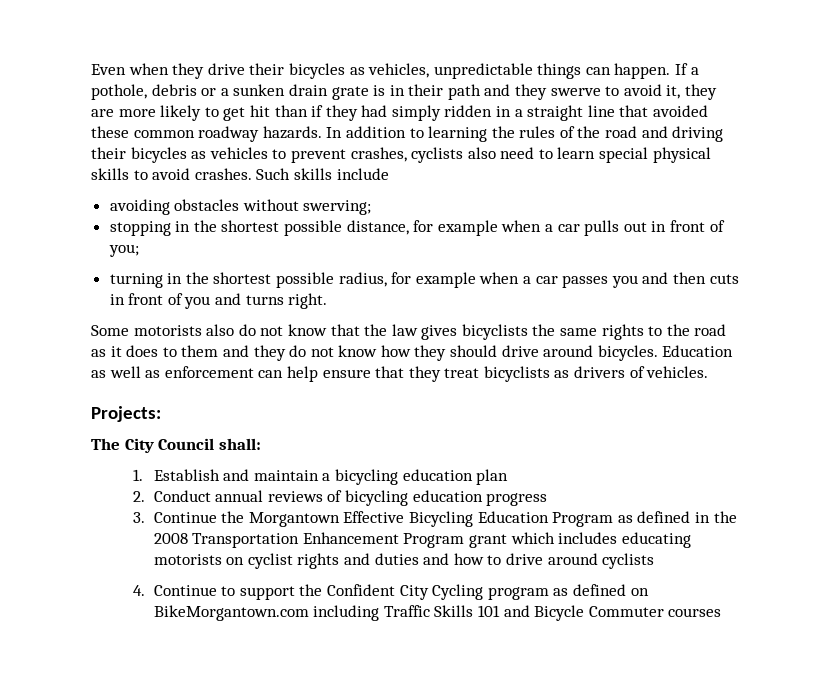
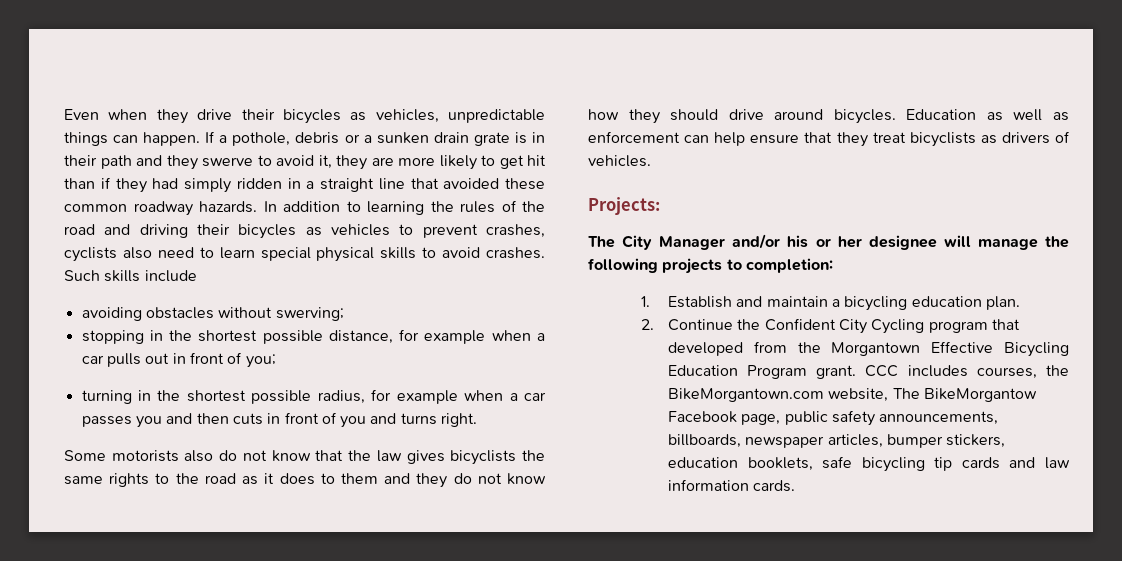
[158,438,261,450] Council shall: -> [659,234,1069,250] [588,258,833,274] Manager and/or his or her designee will manage the following projects to completion:
[476,469,509,485] [132,490,548,506] [132,512,217,523] plan // 2. Conduct annual reviews of bicycling education progress // 3. Continue -> [985,296,1020,310] [641,318,1020,334] [667,341,787,356] plan. // 2. Continue the Confident City Cycling program that developed from
[617,511,737,523] [153,532,691,548] [153,553,655,569] [132,584,649,600] [153,605,722,621] as defined in the 2008 Transportation Enhancement Program grant which includes educating motorists on cyclist rights and duties and how to drive around cyclists // 4. Continue to support the Confident City Cycling program as defined on BikeMorgantown.com including Traffic Skills 101 and Bicycle Commuter courses -> [816,365,1069,379] [667,388,1037,402] [667,410,999,426] [667,434,1006,448] [667,456,1070,472] [667,479,796,492] grant. CCC includes courses, the BikeMorgantown.com website, The BikeMorgantow Facebook page, public safety announcements, billboards, newspaper articles, bumper stickers, education booklets, safe bicycling tip cards and law information cards.

